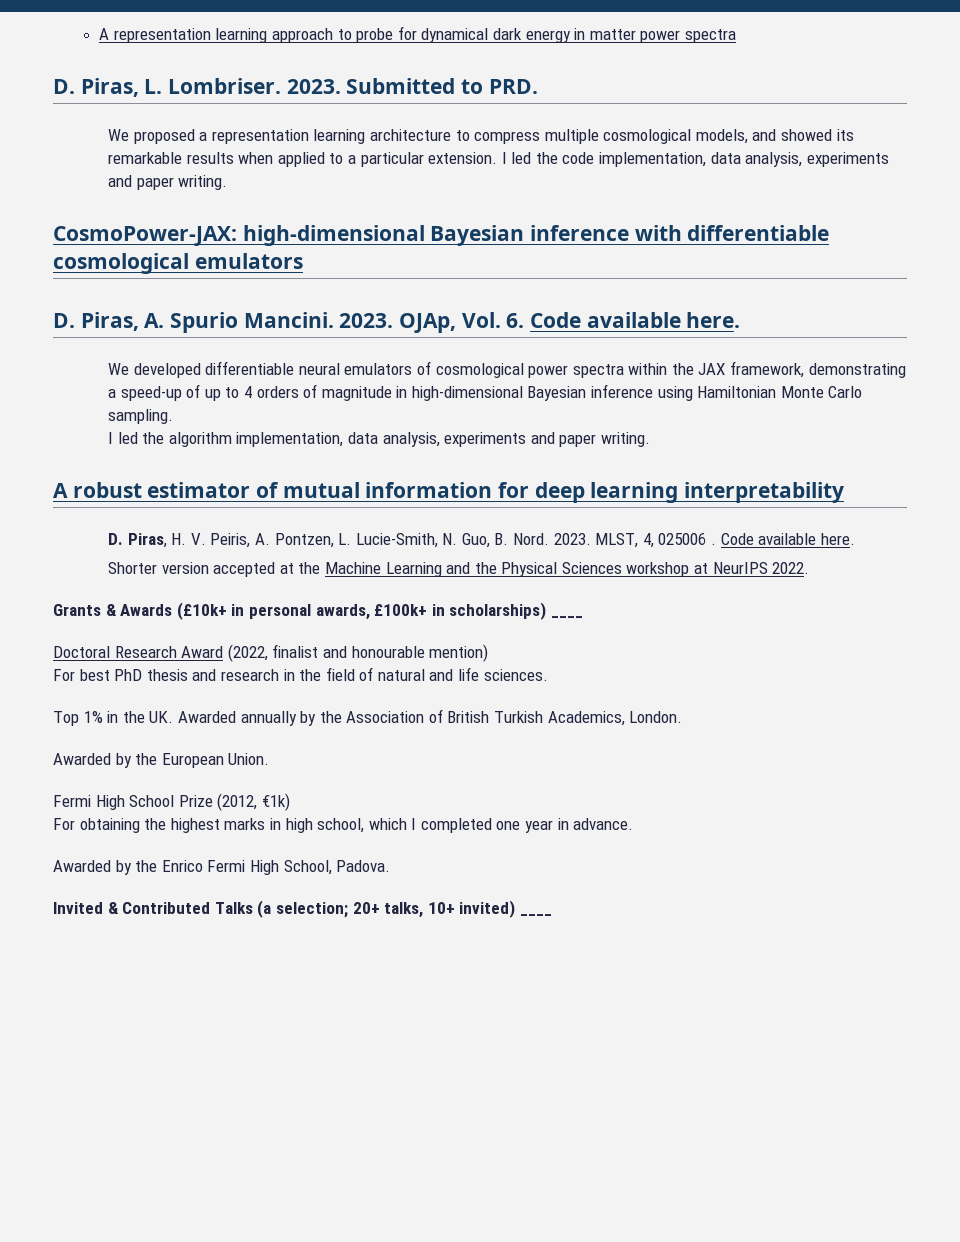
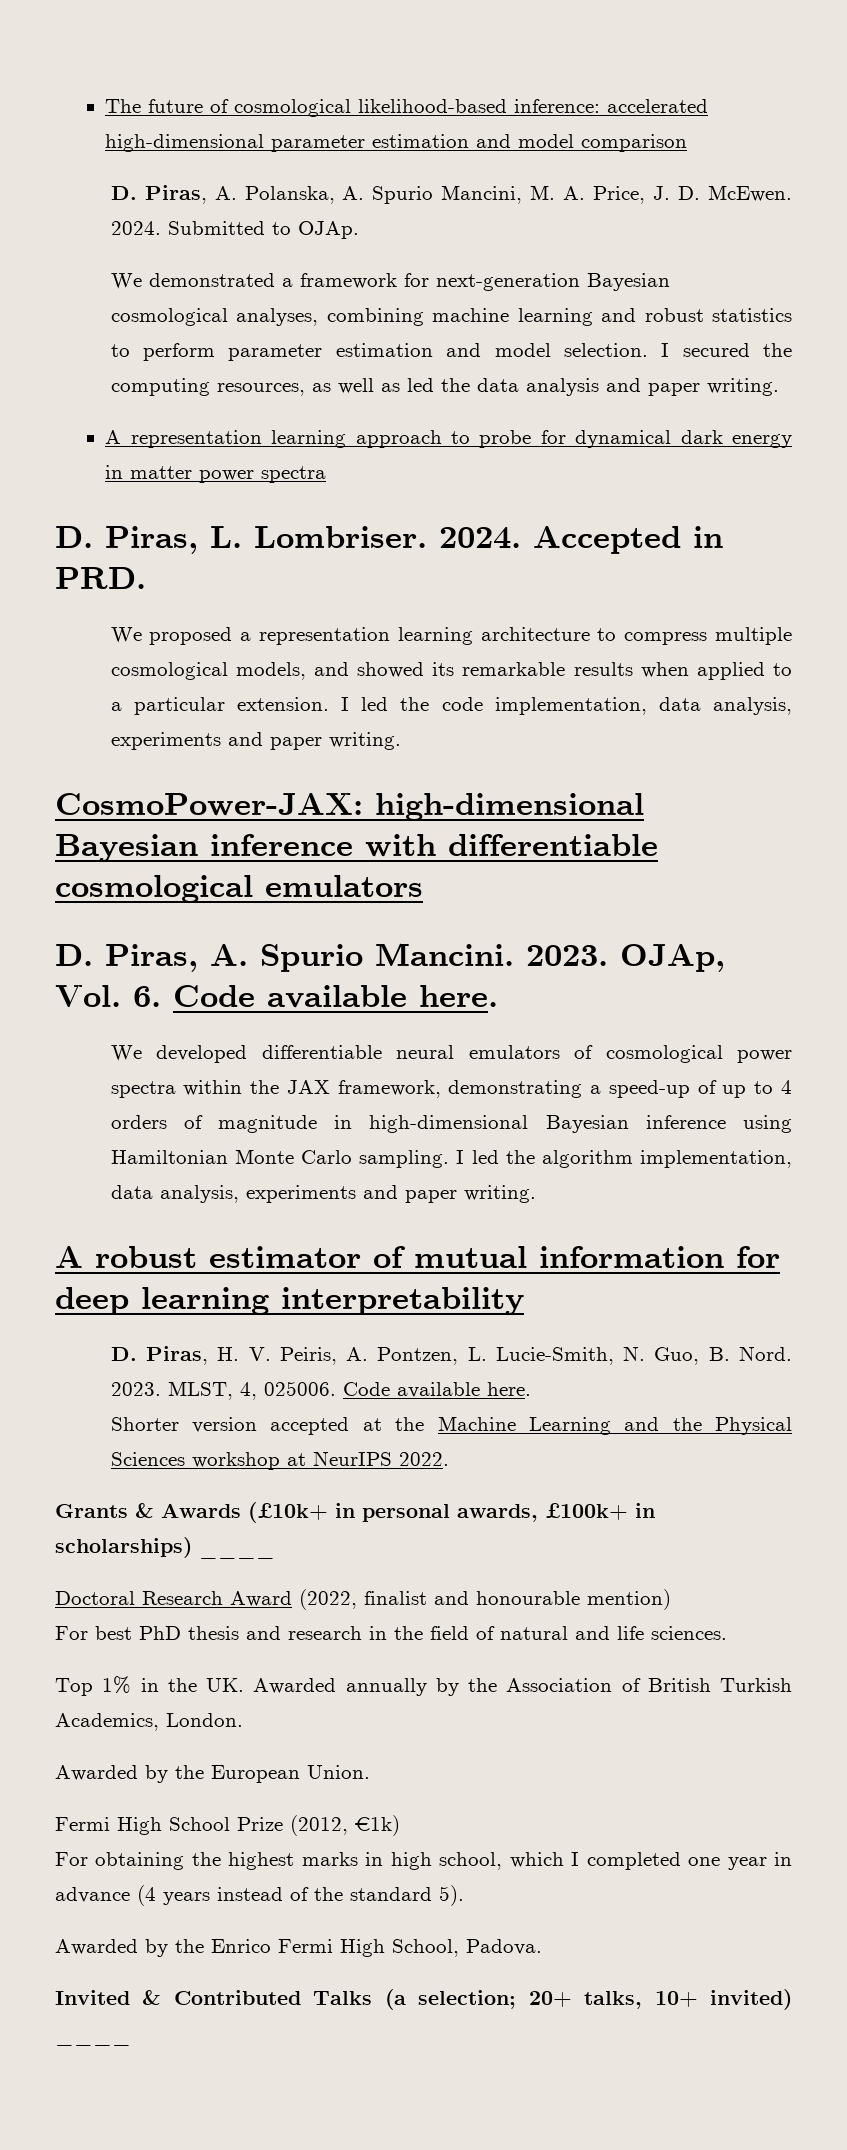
(99, 34) none -> [105,99,709,117] [105,134,688,152] [110,185,792,204] [110,221,359,239] [110,273,670,291] [110,308,793,326] [110,343,792,361] [110,378,779,396] The future of cosmological likelihood-based inference: accelerated high-dimensional parameter estimation and model comparison // D. Piras, A. Polanska, A. Spurio Mancini, M. A. Price, J. D. McEwen. 2024. Submitted to OJAp. // We demonstrated a framework for next-generation Bayesian cosmological analyses, combining machine learning and robust statistics to perform parameter estimation and model selection. I secured the computing resources, as well as led the data analysis and paper writing. //
[286,78,484,94] 2023. Submitted to -> [439,526,723,554] 2024. Accepted in
(173, 416) // -> (450, 1159) none
[658,533,717,545] 025006 . -> [263,1381,336,1396] 025006.
[573,818,634,830] advance. -> [55,1885,464,1906] advance (4 years instead of the standard 5).

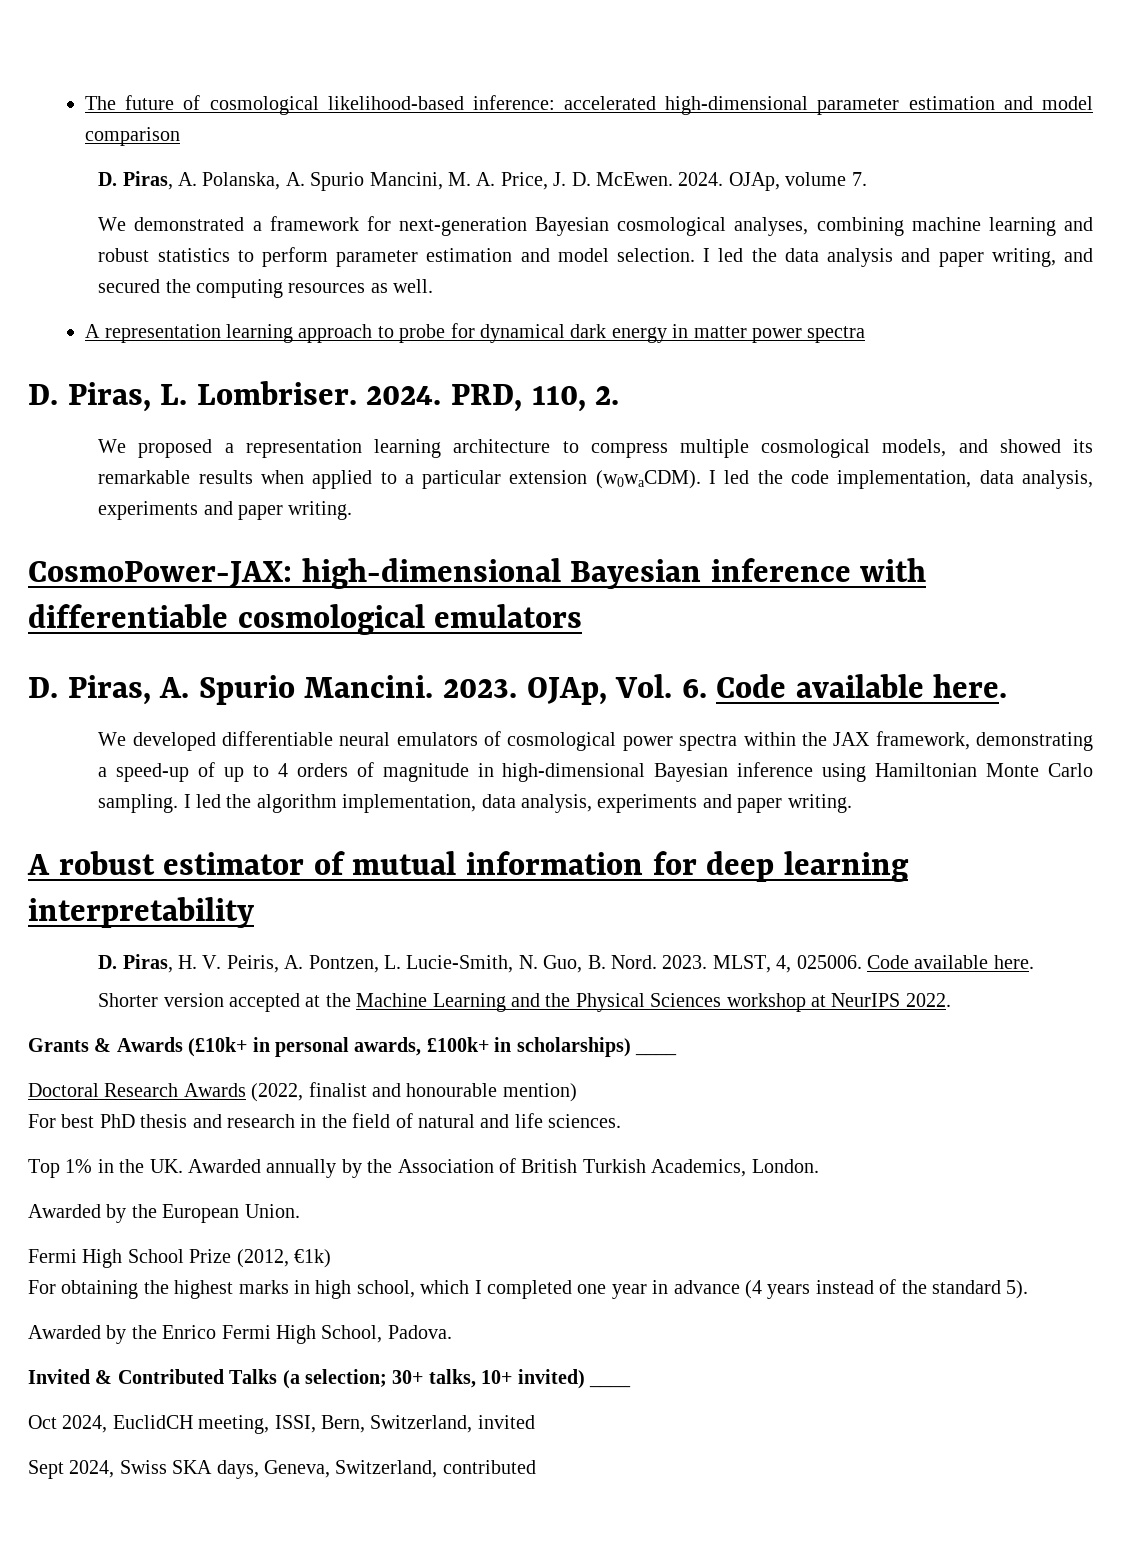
[167,221,359,239] Submitted to OJAp. -> [728,172,867,191] OJAp, volume 7.
[682,343,792,357] [110,378,400,396] secured the computing resources, as well as -> (711, 255) none
[706,378,779,396] writing. -> [991,248,1093,267] [98,279,434,298] writing, and secured the computing resources as well.
[533,526,723,554] [55,567,146,589] Accepted in PRD. -> [450,384,620,412] PRD, 110, 2.
[236,697,329,711] extension. -> [509,470,701,489] extension (w0waCDM).
[230,1591,292,1607] Award -> [183,1083,246,1097] Awards
[528,1991,572,2007] 20+ -> [392,1370,424,1384] 30+
(131, 2043) none -> [28,1415,535,1434] [28,1460,536,1479] // Oct 2024, EuclidCH meeting, ISSI, Bern, Switzerland, invited // Sept 2024, Swiss SKA days, Geneva, Switzerland, contributed

